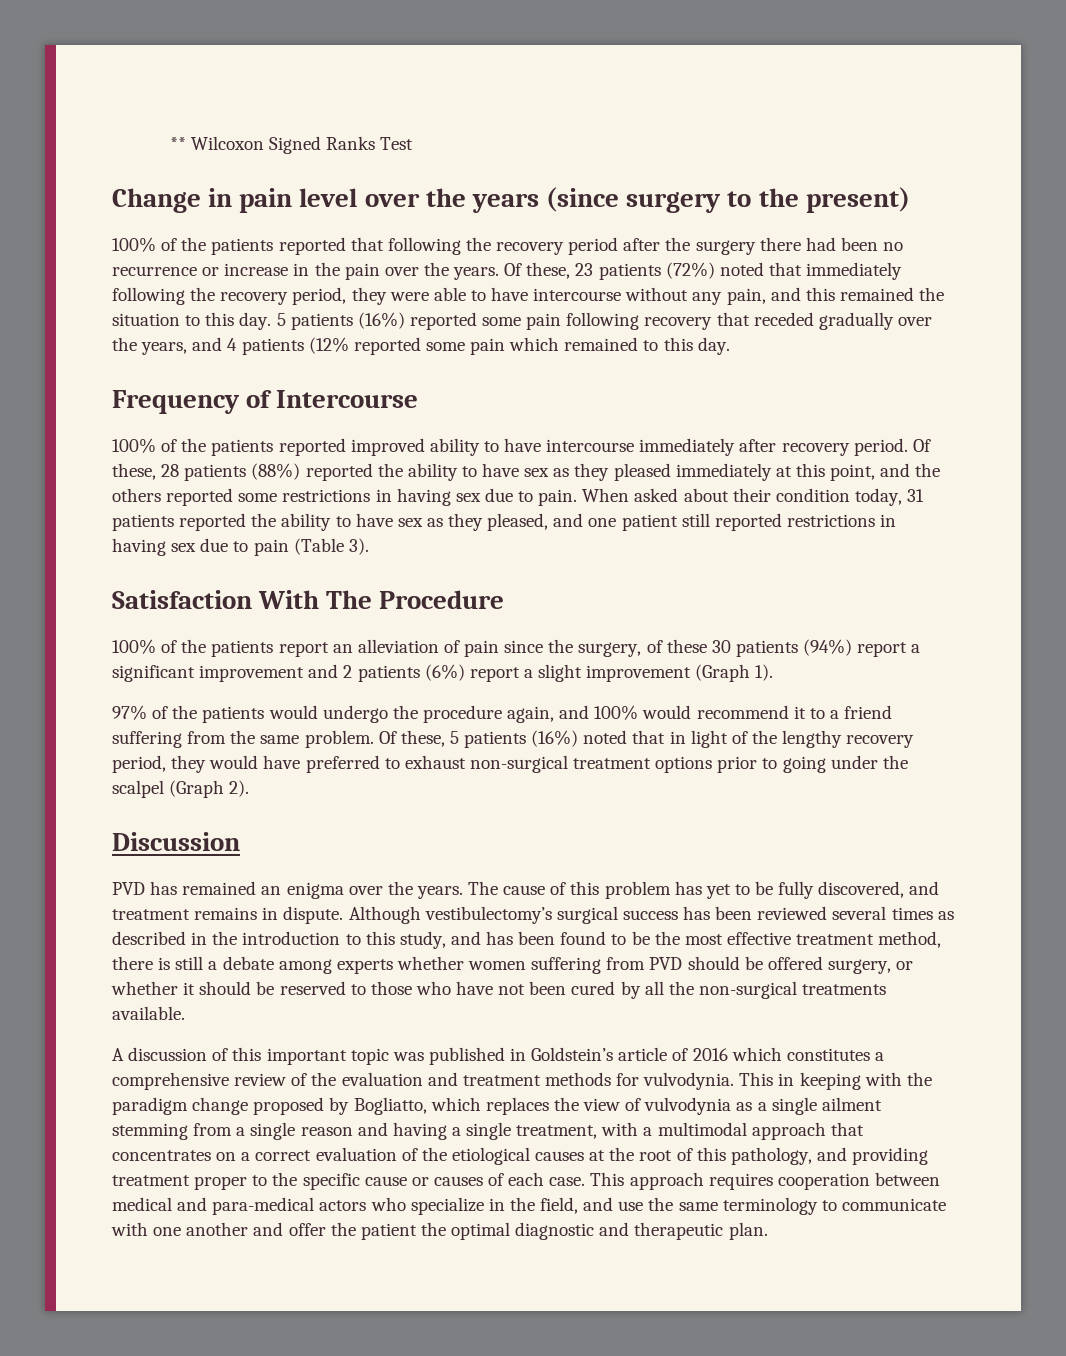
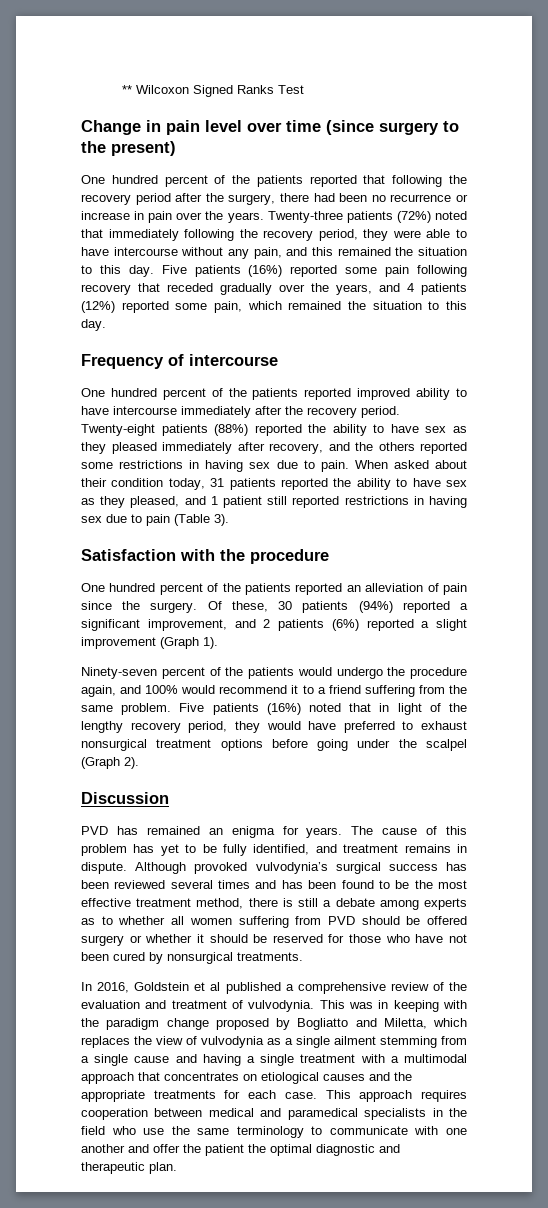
[425,188,539,213] the years -> [286,120,321,132] time
[112,237,156,252] 100% -> [81,175,208,187] One hundred percent
[695,240,756,255] surgery -> [228,194,276,205] surgery,
[314,262,340,276] the -> (145, 215) none
[504,262,594,279] Of these, 23 -> [267,211,343,223] Twenty-three
[276,313,286,326] 5 -> [161,265,187,274] Five
[308,337,506,355] (12% reported some pain -> [81,301,242,313] (12%) reported some pain,
(639, 344) none -> [348,301,422,310] the situation
[276,390,419,408] [112,438,156,453] Intercourse // 100% -> [189,354,278,366] [81,388,206,400] intercourse // One hundred percent
(777, 445) none -> [285,406,303,415] the
[912,439,931,452] [112,463,180,480] Of these, 28 -> [81,424,155,436] Twenty-eight
[775,463,876,481] at this point, -> [237,442,323,454] after recovery,
[588,518,617,527] one -> [210,496,218,505] 1
[258,590,505,609] [112,639,329,657] With The Procedure // 100% of the patients report -> [180,549,329,564] [81,583,343,595] with the procedure // One hundred percent of the patients reported
[578,639,707,657] surgery, of these -> [150,601,268,613] surgery. Of these,
[857,642,908,657] report -> [402,601,450,613] reported
[199,665,305,682] improvement -> [147,619,227,631] improvement,
[469,667,520,682] report -> [366,619,414,631] reported
[112,705,147,720] 97% -> [81,667,205,679] Ninety-seven percent
[378,730,459,747] Of these, 5 -> [179,703,205,712] Five
[469,755,568,773] non-surgical -> [81,739,147,751] nonsurgical
[717,756,778,773] prior to -> [271,739,308,748] before
[348,881,413,895] over the -> [282,826,299,835] for
[818,881,905,898] discovered, -> [253,844,310,855] identified,
[424,906,552,924] vestibulectomy’s -> [194,862,328,874] provoked vulvodynia’s
[937,911,954,920] [112,931,446,949] as described in the introduction to this study, -> (251, 884) none
[396,956,464,970] whether -> [81,916,185,925] as to whether all
[827,959,891,974] surgery, -> [81,935,124,946] surgery
[350,984,366,995] to -> [328,934,345,943] for
[644,981,887,999] [112,1006,185,1020] [112,1047,870,1065] all the non-surgical treatments available. // A discussion of this important topic was published in Goldstein’s article of 2016 which constitutes -> [167,952,303,964] [81,982,281,994] nonsurgical treatments. // In 2016, Goldstein et al published
[544,1072,640,1086] methods for -> [232,1000,243,1009] of
(774, 1079) none -> [349,1002,373,1009] was
[353,1097,427,1115] Bogliatto, -> [297,1018,427,1030] Bogliatto and Miletta,
[300,1127,353,1136] reason -> [134,1056,170,1063] cause
[516,1125,598,1139] treatment, -> [300,1054,356,1063] treatment
[241,1147,929,1165] [112,1172,505,1190] a correct evaluation of the etiological causes at the root of this pathology, and providing treatment proper to the specific cause or causes of -> [261,1072,412,1084] [81,1090,241,1102] etiological causes and the appropriate treatments for
[212,1197,614,1215] para-medical actors who specialize in the field, and -> [287,1108,467,1120] [81,1126,136,1135] paramedical specialists in the field who

